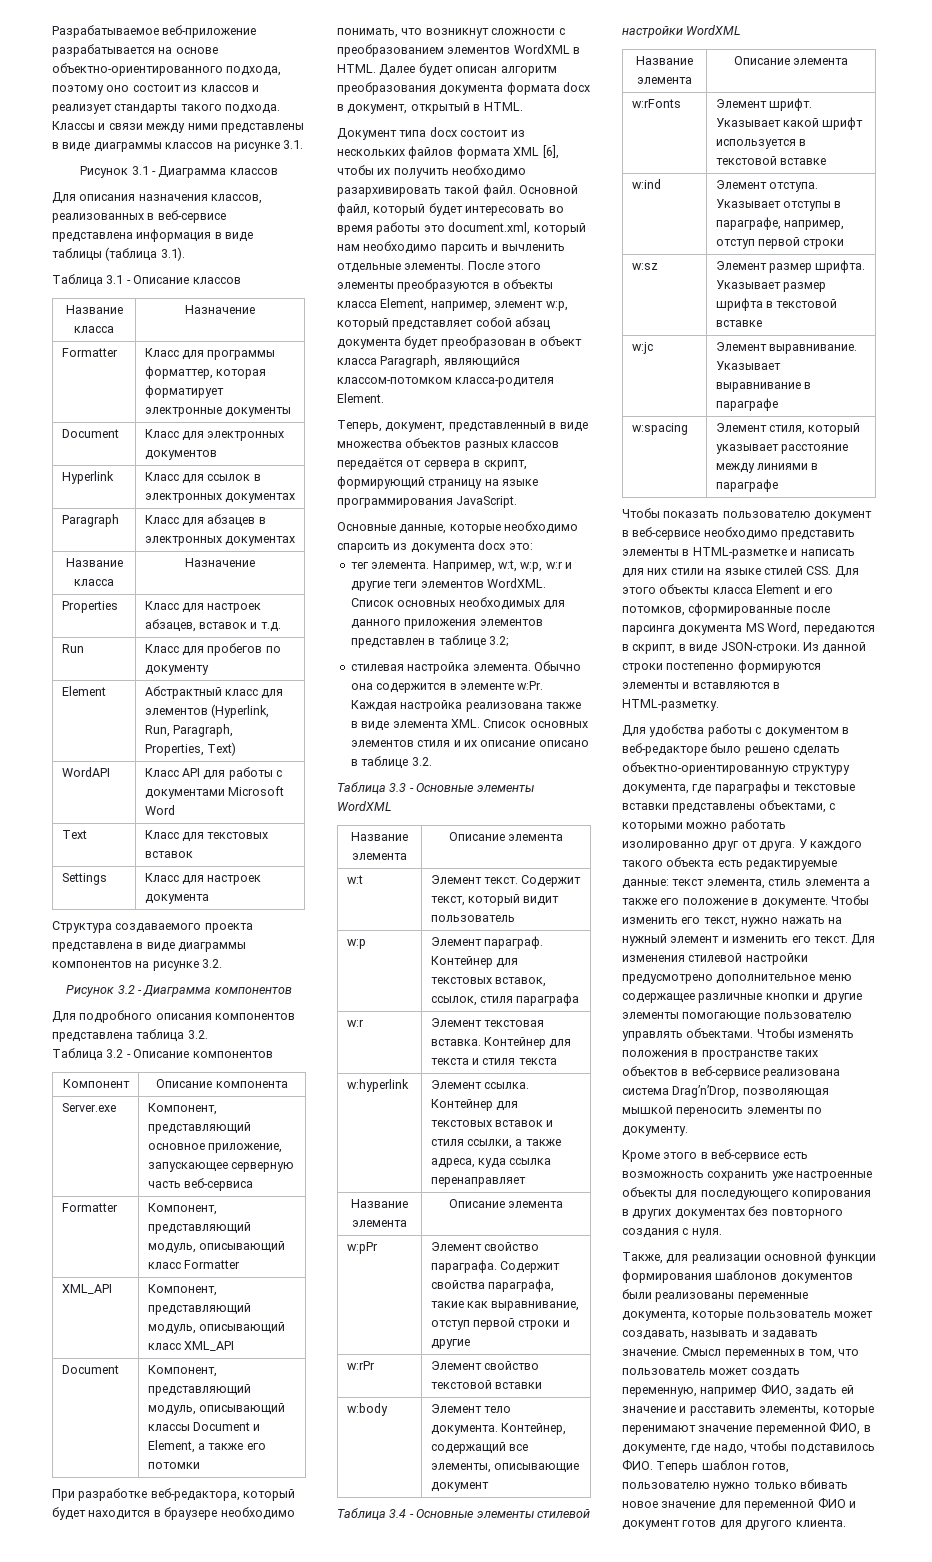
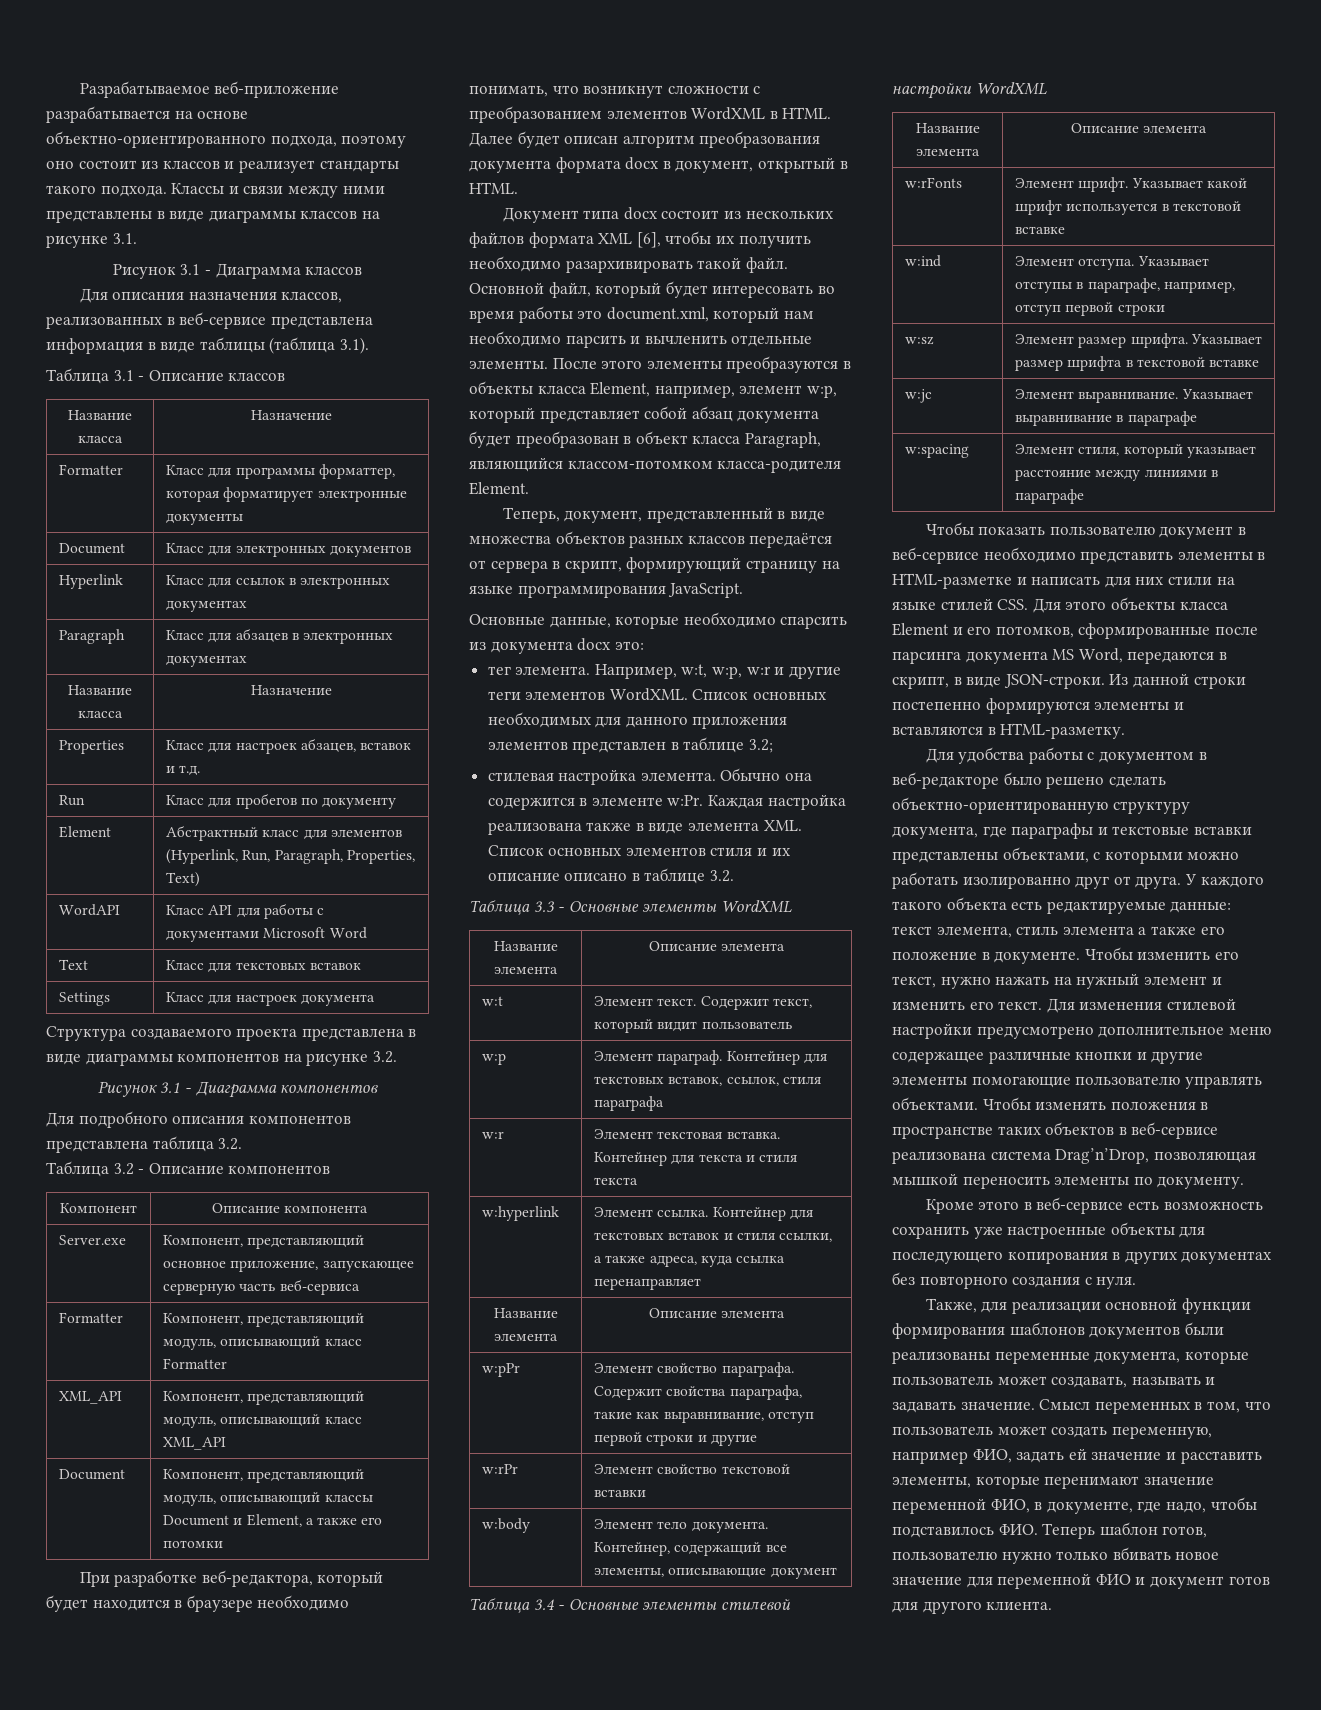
[117,985,135,994] 3.2 -> [160,1082,181,1093] 3.1

